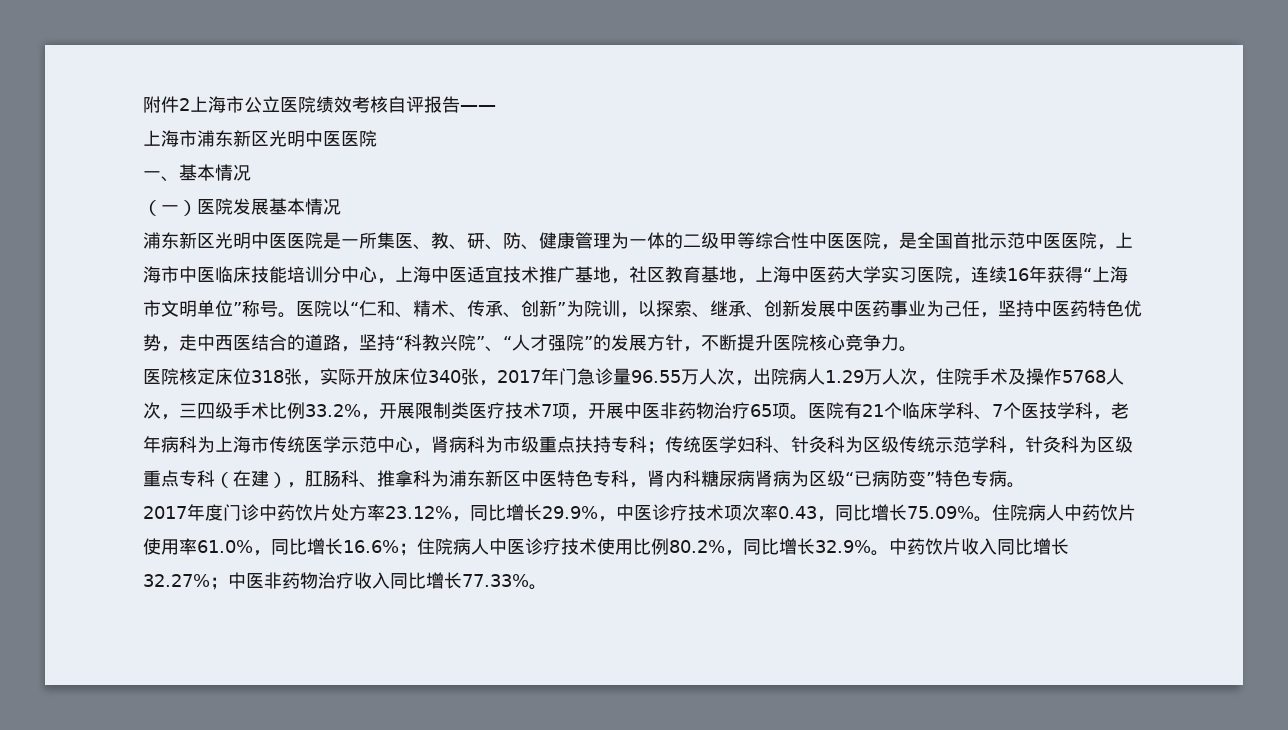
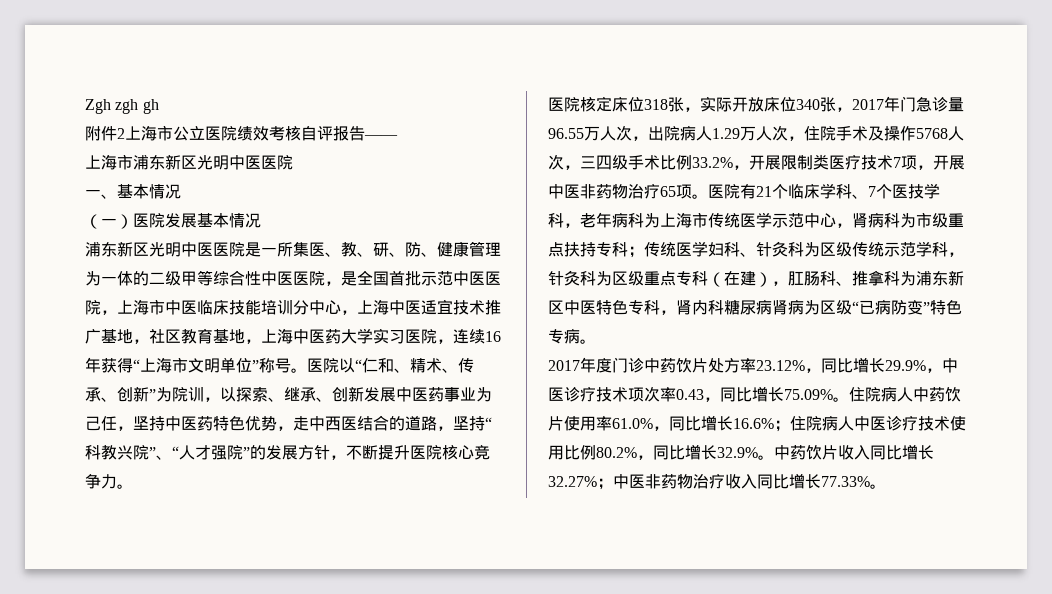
(143, 104) none -> [85,99,159,114] Zgh zgh gh //

